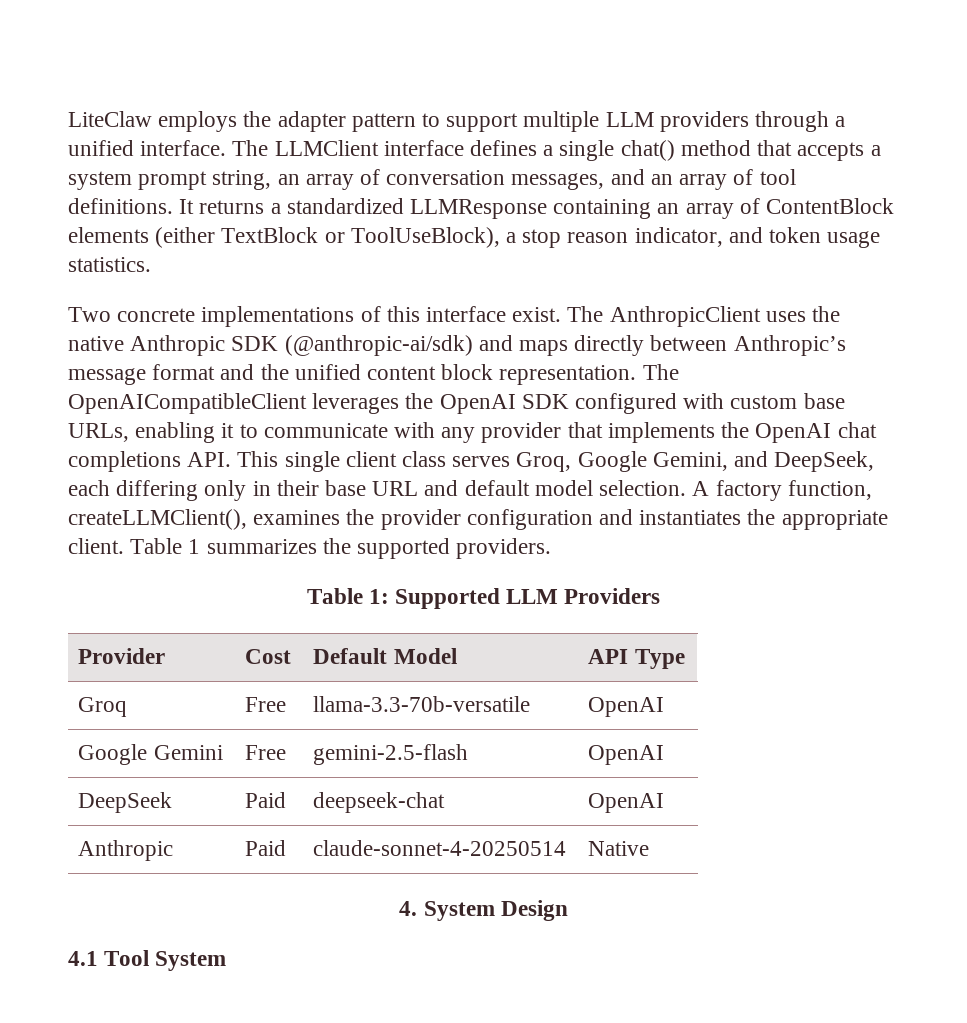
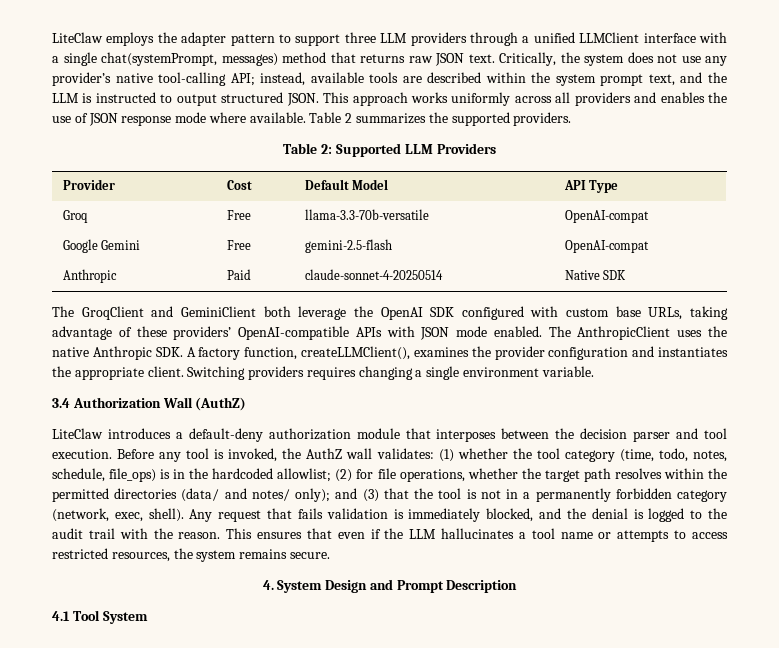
[523,111,600,132] multiple -> [344,32,376,43] three
[140,140,269,156] interface. The -> (575, 37) none
[470,140,881,161] [68,169,796,190] [68,198,895,219] [68,227,881,248] [68,257,151,272] [68,306,841,327] [68,335,846,356] [68,364,679,385] [68,393,845,414] [68,422,877,443] [68,451,875,472] [68,480,872,501] [68,509,888,530] [68,538,201,554] defines a single chat() method that accepts a system prompt string, an array of conversation messages, and an array of tool definitions. It returns a standardized LLMResponse containing an array of ContentBlock elements (either TextBlock or ToolUseBlock), a stop reason indicator, and token usage statistics. // Two concrete implementations of this interface exist. The AnthropicClient uses the native Anthropic SDK (@anthropic-ai/sdk) and maps directly between Anthropic’s message format and the unified content block representation. The OpenAICompatibleClient leverages the OpenAI SDK configured with custom base URLs, enabling it to communicate with any provider that implements the OpenAI chat completions API. This single client class serves Groq, Google Gemini, and DeepSeek, each differing only in their base URL and default model selection. A factory function, createLLMClient(), examines the provider configuration and instantiates the appropriate client. Table 1 -> [698,32,727,43] [52,52,727,66] [52,72,727,86] [52,92,727,106] [52,112,353,126] with a single chat(systemPrompt, messages) method that returns raw JSON text. Critically, the system does not use any provider’s native tool-calling API; instead, available tools are described within the system prompt text, and the LLM is instructed to output structured JSON. This approach works uniformly across all providers and enables the use of JSON response mode where available. Table 2
[368,589,389,604] 1: -> [321,144,333,154] 2:
[588,697,665,717] OpenAI -> [565,210,650,223] OpenAI-compat
[588,745,665,765] [78,792,173,813] [245,792,287,808] [313,792,446,813] [588,793,665,813] OpenAI // DeepSeek | Paid | deepseek-chat | OpenAI -> [565,240,650,253] OpenAI-compat
(650, 848) none -> [603,270,627,280] [52,306,728,320] [52,326,727,340] [52,346,728,360] [52,366,594,380] [52,397,247,411] [52,428,727,442] [52,448,727,462] [52,468,727,482] [52,488,728,502] [52,508,728,522] [52,528,729,542] [52,548,330,562] SDK // The GroqClient and GeminiClient both leverage the OpenAI SDK configured with custom base URLs, taking advantage of these providers’ OpenAI-compatible APIs with JSON mode enabled. The AnthropicClient uses the native Anthropic SDK. A factory function, createLLMClient(), examines the provider configuration and instantiates the appropriate client. Switching providers requires changing a single environment variable. // 3.4 Authorization Wall (AuthZ) // LiteClaw introduces a default-deny authorization module that interposes between the decision parser and tool execution. Before any tool is invoked, the AuthZ wall validates: (1) whether the tool category (time, todo, notes, schedule, file_ops) is in the hardcoded allowlist; (2) for file operations, whether the target path resolves within the permitted directories (data/ and notes/ only); and (3) that the tool is not in a permanently forbidden category (network, exec, shell). Any request that fails validation is immediately blocked, and the denial is logged to the audit trail with the reason. This ensures that even if the LLM hallucinates a tool name or attempts to access restricted resources, the system remains secure.
(568, 910) none -> [369,579,518,593] and Prompt Description

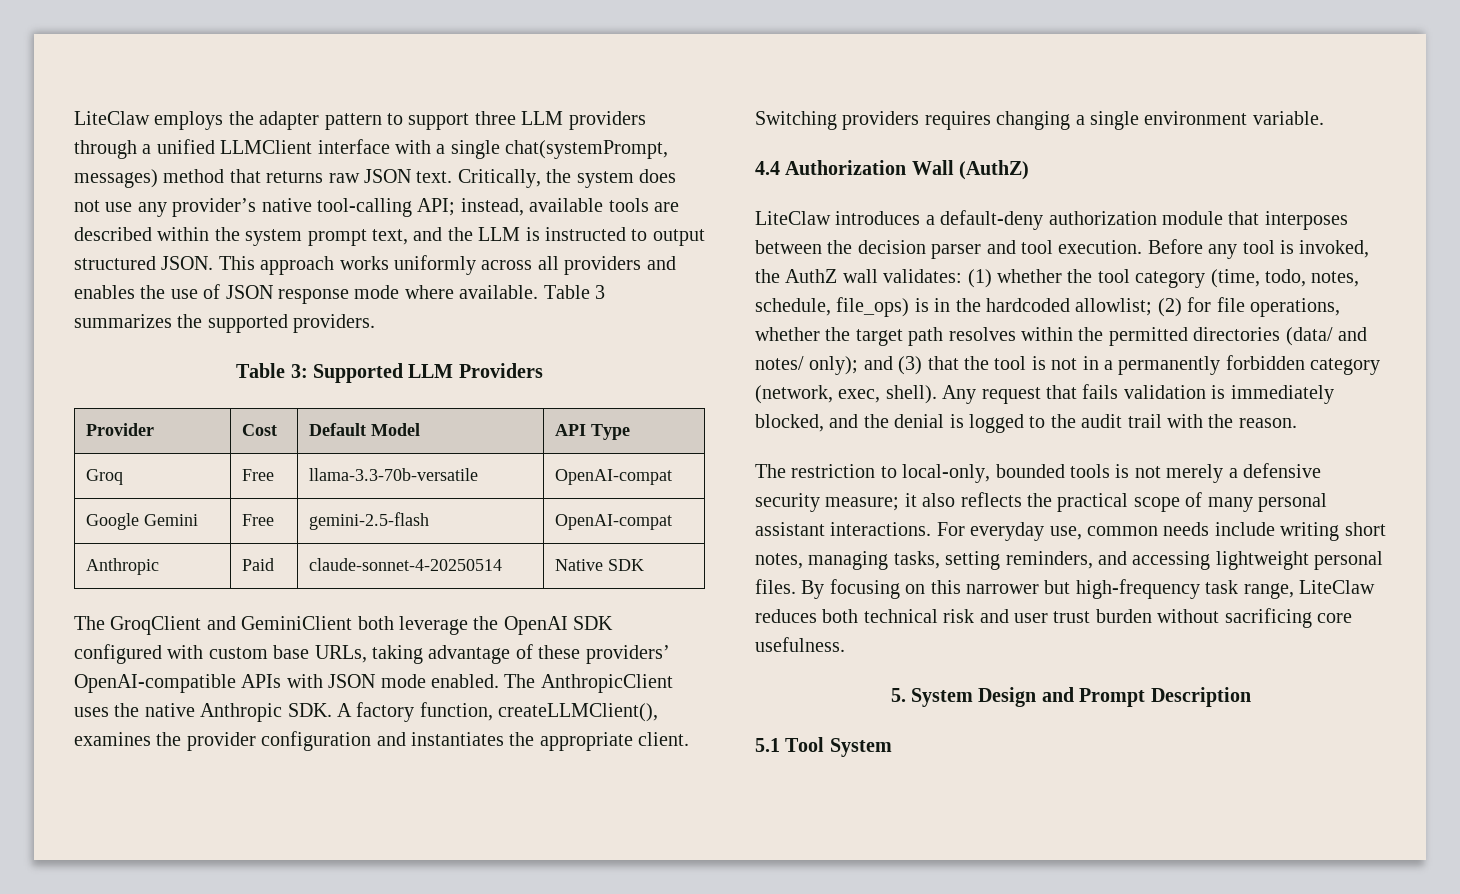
[345,113,353,123] 2 -> [594,285,605,299] 3
[321,144,333,154] 2: -> [290,364,308,378] 3:
[52,398,70,408] 3.4 -> [755,161,780,175] 4.4
[226,528,729,542] [52,548,330,562] [262,580,274,590] This ensures that even if the LLM hallucinates a tool name or attempts to access restricted resources, the system remains secure. // 4. -> [755,463,1321,483] [755,492,1327,512] [755,522,1386,541] [755,551,1384,570] [755,579,1375,599] [755,608,1352,628] [755,637,845,652] [890,688,906,702] // The restriction to local-only, bounded tools is not merely a defensive security measure; it also reflects the practical scope of many personal assistant interactions. For everyday use, common needs include writing short notes, managing tasks, setting reminders, and accessing lightweight personal files. By focusing on this narrower but high-frequency task range, LiteClaw reduces both technical risk and user trust burden without sacrificing core usefulness. // 5.
[52,611,70,621] 4.1 -> [755,738,780,752] 5.1

